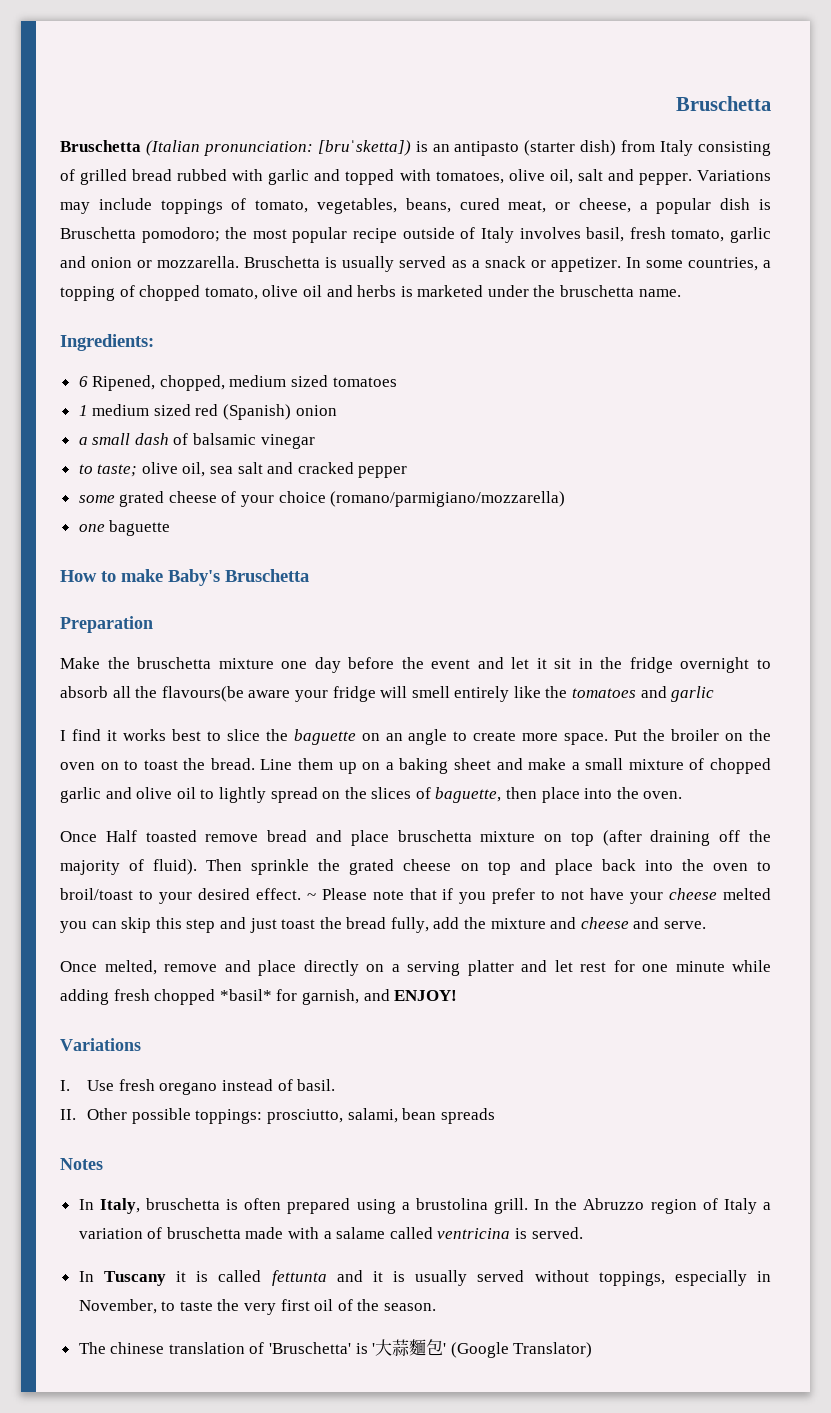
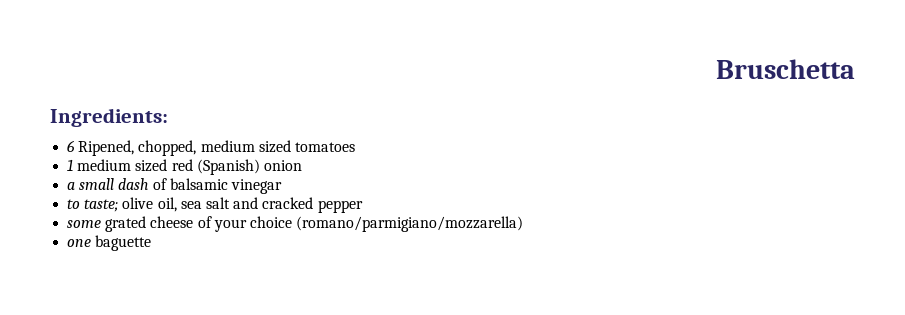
[676,96,771,111] [60,140,771,156] [60,169,772,185] [60,198,772,214] [60,227,771,243] [60,256,771,272] [60,285,681,301] Bruschetta // Bruschetta (Italian pronunciation: [bruˈsketta]) is an antipasto (starter dish) from Italy consisting of grilled bread rubbed with garlic and topped with tomatoes, olive oil, salt and pepper. Variations may include toppings of tomato, vegetables, beans, cured meat, or cheese, a popular dish is Bruschetta pomodoro; the most popular recipe outside of Italy involves basil, fresh tomato, garlic and onion or mozzarella. Bruschetta is usually served as a snack or appetizer. In some countries, a topping of chopped tomato, olive oil and herbs is marketed under the bruschetta name. -> [716,59,855,79] Bruschetta
[60,569,309,586] [60,616,153,633] [60,657,771,673] [60,686,715,702] [60,729,772,745] [60,758,771,774] [60,787,683,803] [60,830,772,846] [60,859,771,875] [60,888,771,904] [60,917,707,933] [60,960,771,976] [60,989,458,1005] [60,1038,141,1051] [60,1079,336,1095] [60,1108,495,1124] [60,1158,103,1170] [78,1198,771,1214] [78,1227,583,1239] [78,1270,771,1286] [78,1299,437,1315] [78,1339,593,1358] // How to make Baby's Bruschetta // Preparation // Make the bruschetta mixture one day before the event and let it sit in the fridge overnight to absorb all the flavours(be aware your fridge will smell entirely like the tomatoes and garlic // I find it works best to slice the baguette on an angle to create more space. Put the broiler on the oven on to toast the bread. Line them up on a baking sheet and make a small mixture of chopped garlic and olive oil to lightly spread on the slices of baguette, then place into the oven. // Once Half toasted remove bread and place bruschetta mixture on top (after draining off the majority of fluid). Then sprinkle the grated cheese on top and place back into the oven to broil/toast to your desired effect. ~ Please note that if you prefer to not have your cheese melted you can skip this step and just toast the bread fully, add the mixture and cheese and serve. // Once melted, remove and place directly on a serving platter and let rest for one minute while adding fresh chopped *basil* for garnish, and ENJOY! // Variations // I. Use fresh oregano instead of basil. // II. Other possible toppings: prosciutto, salami, bean spreads // Notes // In Italy, bruschetta is often prepared using a brustolina grill. In the Abruzzo region of Italy a variation of bruschetta made with a salame called ventricina is served. // In Tuscany it is called fettunta and it is usually served without toppings, especially in November, to taste the very first oil of the season. // The chinese translation of 'Bruschetta' is '大蒜麵包' (Google Translator) -> (152, 243) none

